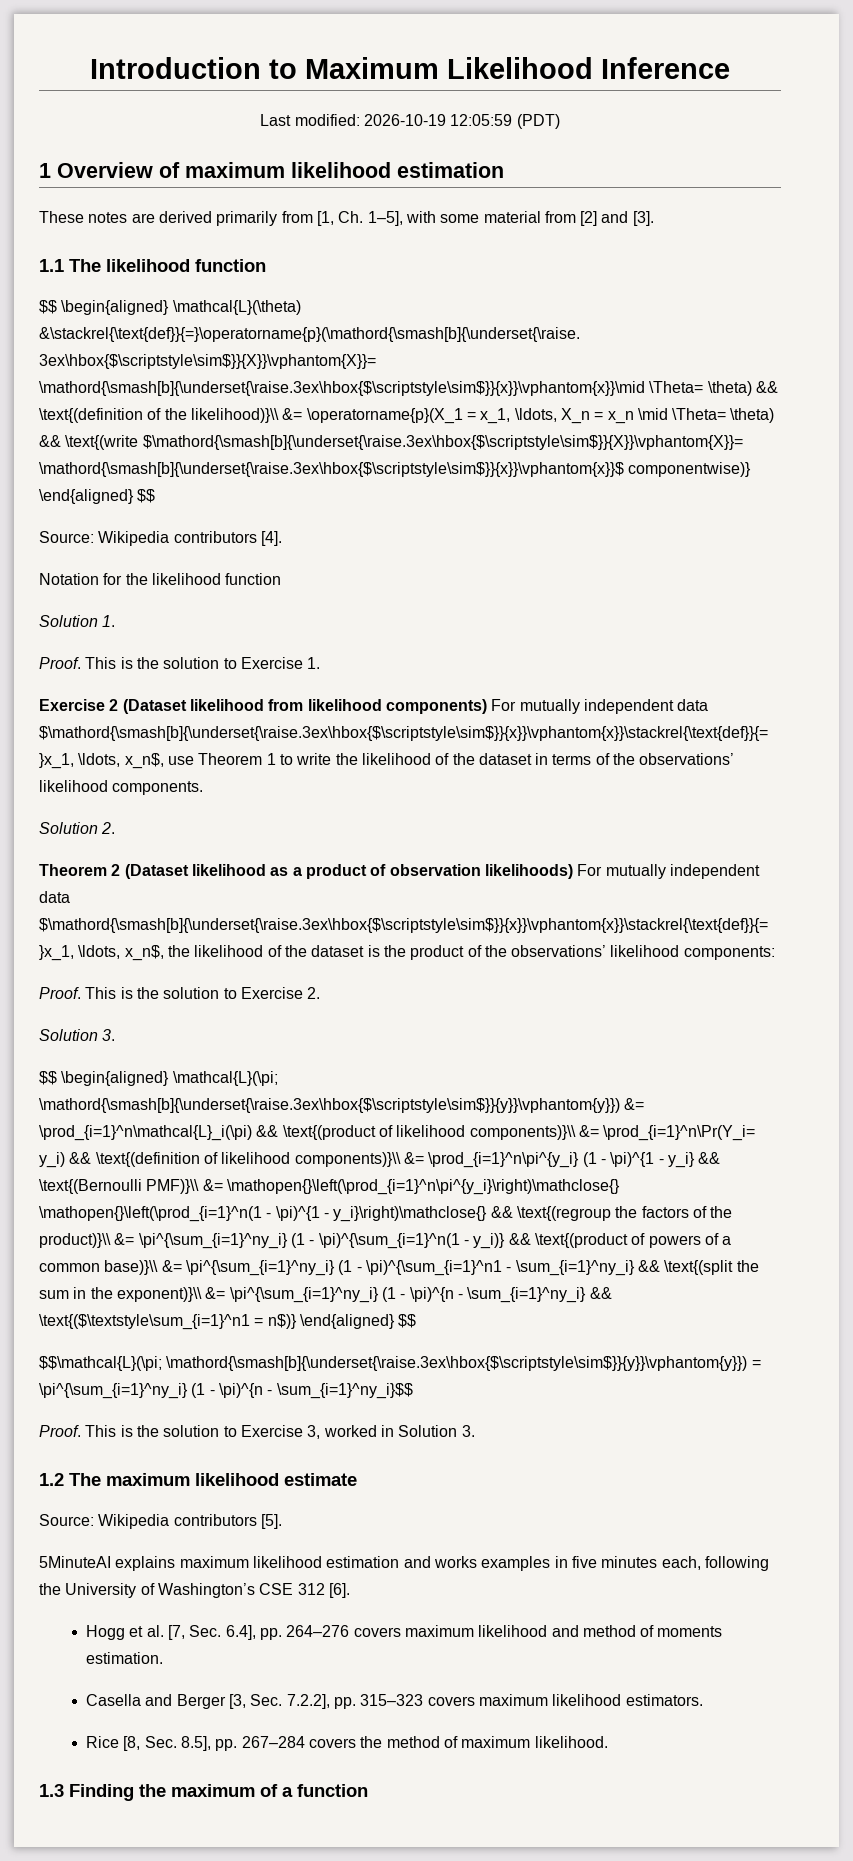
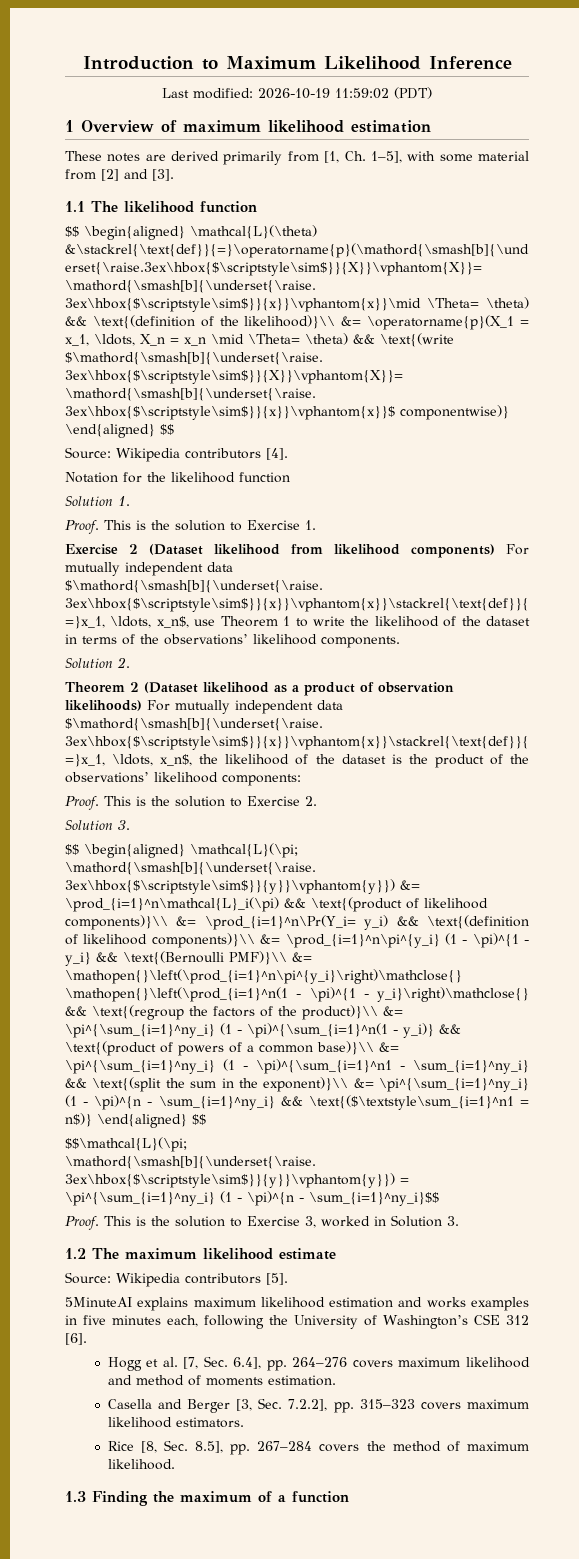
[450,114,513,126] 12:05:59 -> [335,88,389,99] 11:59:02

